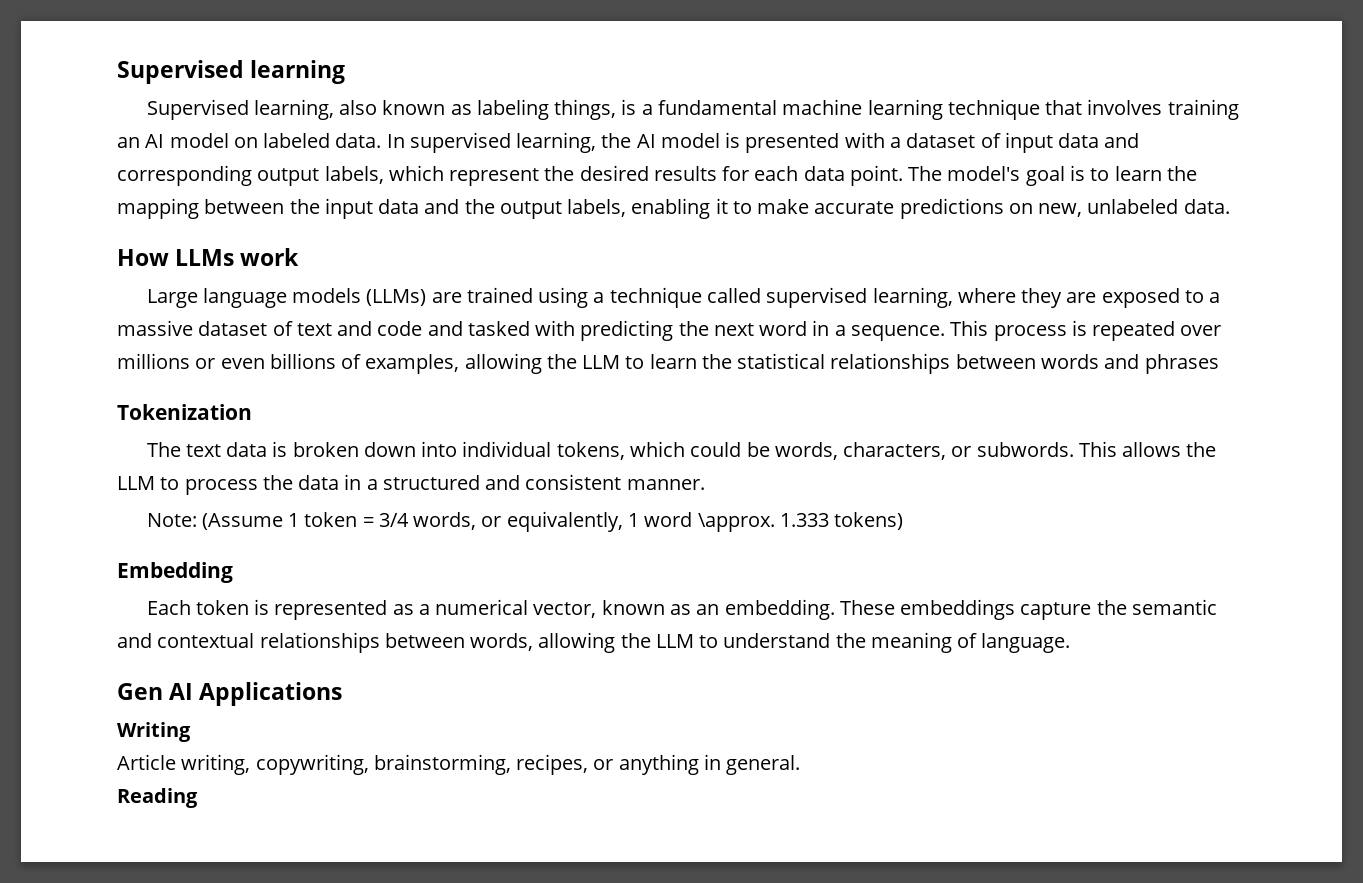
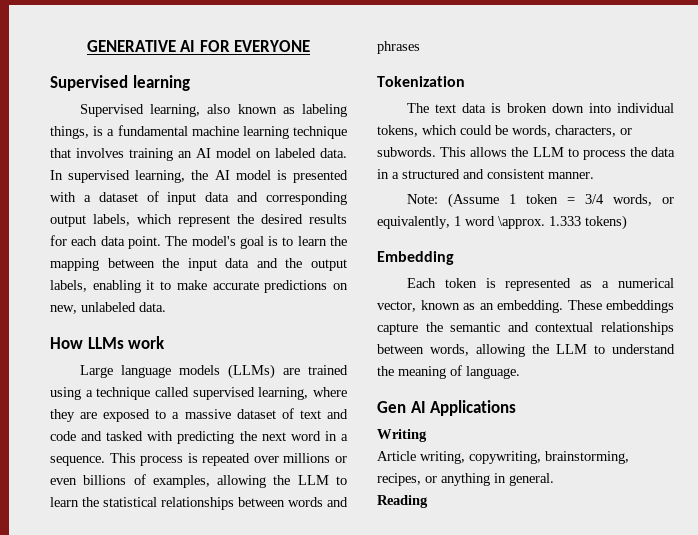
(117, 72) none -> [86,40,311,52] GENERATIVE AI FOR EVERYONE //

